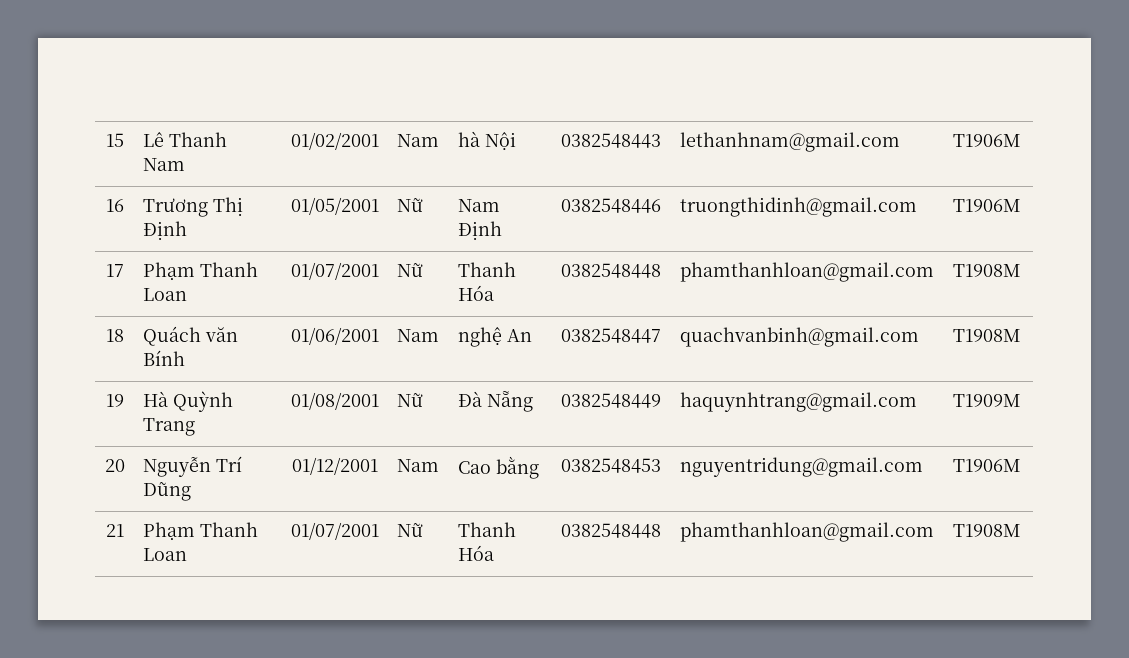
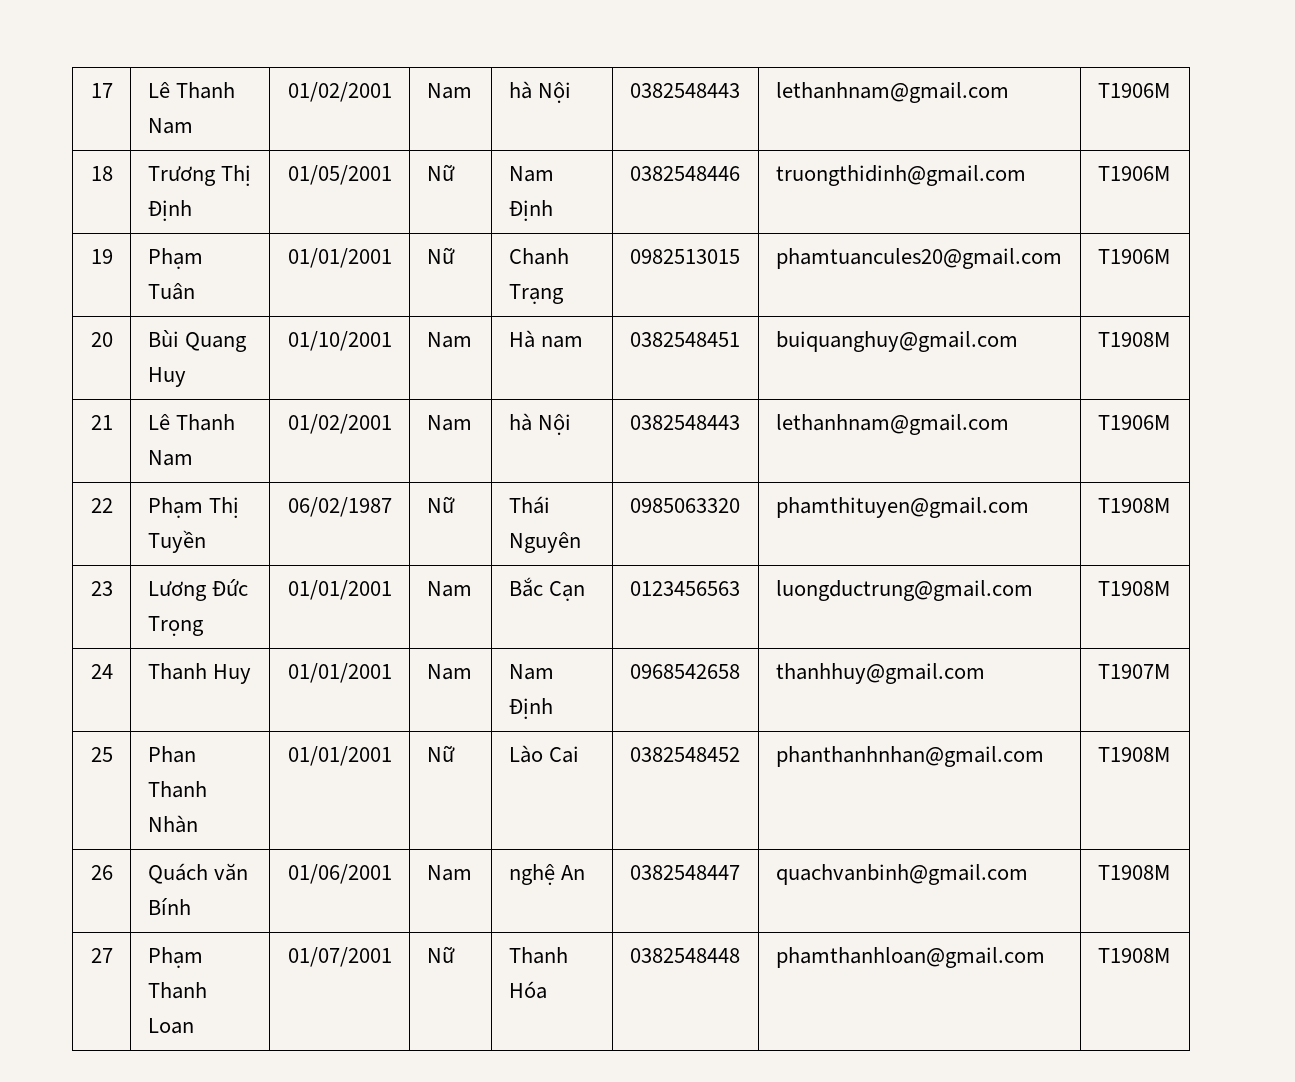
[106,133,124,147] 15 -> [90,83,113,98] 17
[106,199,124,212] 16 -> [90,166,113,181] 18
[106,264,124,277] [143,262,259,281] [143,288,188,301] [290,262,379,280] [397,263,424,277] [458,262,517,277] [458,285,495,301] [561,263,662,278] [680,262,935,282] [953,264,1022,277] [106,329,124,342] 17 | Phạm Thanh Loan | 01/07/2001 | Nữ | Thanh Hóa | 0382548448 | phamthanhloan@gmail.com | T1908M // 18 -> [90,249,113,264] [147,248,203,269] [147,283,195,300] [287,248,392,268] [426,247,455,264] [508,248,569,265] [508,284,564,304] [629,249,740,264] [775,248,1062,269] [1097,249,1170,264] [90,332,113,347] [147,330,247,352] [147,367,186,387] [287,331,392,351] [426,332,472,348] [508,330,583,348] [629,332,740,347] [775,331,1018,352] [1097,332,1170,347] [90,415,113,430] [147,414,235,431] [147,450,193,466] [287,414,392,434] [426,415,472,431] [508,413,571,435] [629,415,740,430] [775,414,1009,435] [1097,415,1170,430] [90,498,113,513] [147,497,239,518] [147,530,206,553] [287,497,392,517] [426,496,455,513] [508,496,550,514] [508,532,581,553] [629,498,740,513] [775,497,1029,518] [1097,498,1170,513] [90,581,113,596] [147,579,248,601] [147,616,204,636] [287,580,392,600] [426,581,472,597] [508,577,585,601] [629,581,740,596] [775,580,1033,601] [1097,581,1170,596] [90,664,113,679] [147,663,251,684] [287,663,392,683] [426,664,472,680] [508,664,554,680] [508,698,553,719] [629,664,740,679] [775,663,985,684] [1097,664,1170,679] [90,747,113,762] [147,746,196,763] [147,781,207,798] [147,815,198,833] [287,746,392,766] [426,745,455,762] [508,745,579,763] [629,747,740,762] [775,746,1044,767] [1097,747,1170,762] [90,865,113,880] 19 | Phạm Tuân | 01/01/2001 | Nữ | Chanh Trạng | 0982513015 | phamtuancules20@gmail.com | T1906M // 20 | Bùi Quang Huy | 01/10/2001 | Nam | Hà nam | 0382548451 | buiquanghuy@gmail.com | T1908M // 21 | Lê Thanh Nam | 01/02/2001 | Nam | hà Nội | 0382548443 | lethanhnam@gmail.com | T1906M // 22 | Phạm Thị Tuyền | 06/02/1987 | Nữ | Thái Nguyên | 0985063320 | phamthituyen@gmail.com | T1908M // 23 | Lương Đức Trọng | 01/01/2001 | Nam | Bắc Cạn | 0123456563 | luongductrung@gmail.com | T1908M // 24 | Thanh Huy | 01/01/2001 | Nam | Nam Định | 0968542658 | thanhhuy@gmail.com | T1907M // 25 | Phan Thanh Nhàn | 01/01/2001 | Nữ | Lào Cai | 0382548452 | phanthanhnhan@gmail.com | T1908M // 26
[106,394,124,407] [143,391,234,412] [143,418,196,436] [290,392,379,410] [397,393,424,407] [458,391,534,412] [561,393,662,408] [680,392,918,412] [953,394,1022,407] [105,459,125,472] [143,456,243,477] [143,482,192,501] [291,457,378,475] [397,459,440,472] [458,456,540,479] [561,458,662,473] [680,457,924,477] [953,459,1022,472] [106,524,124,537] 19 | Hà Quỳnh Trang | 01/08/2001 | Nữ | Đà Nẵng | 0382548449 | haquynhtrang@gmail.com | T1909M // 20 | Nguyễn Trí Dũng | 01/12/2001 | Nam | Cao bằng | 0382548453 | nguyentridung@gmail.com | T1906M // 21 -> [90,948,113,963] 27

